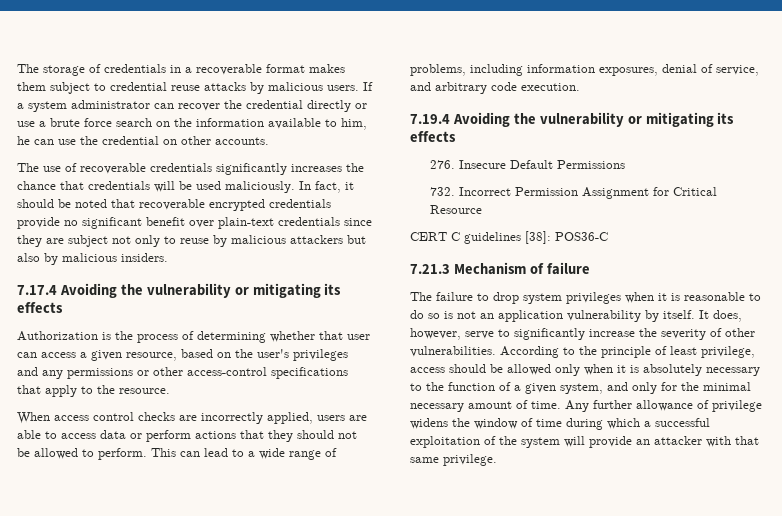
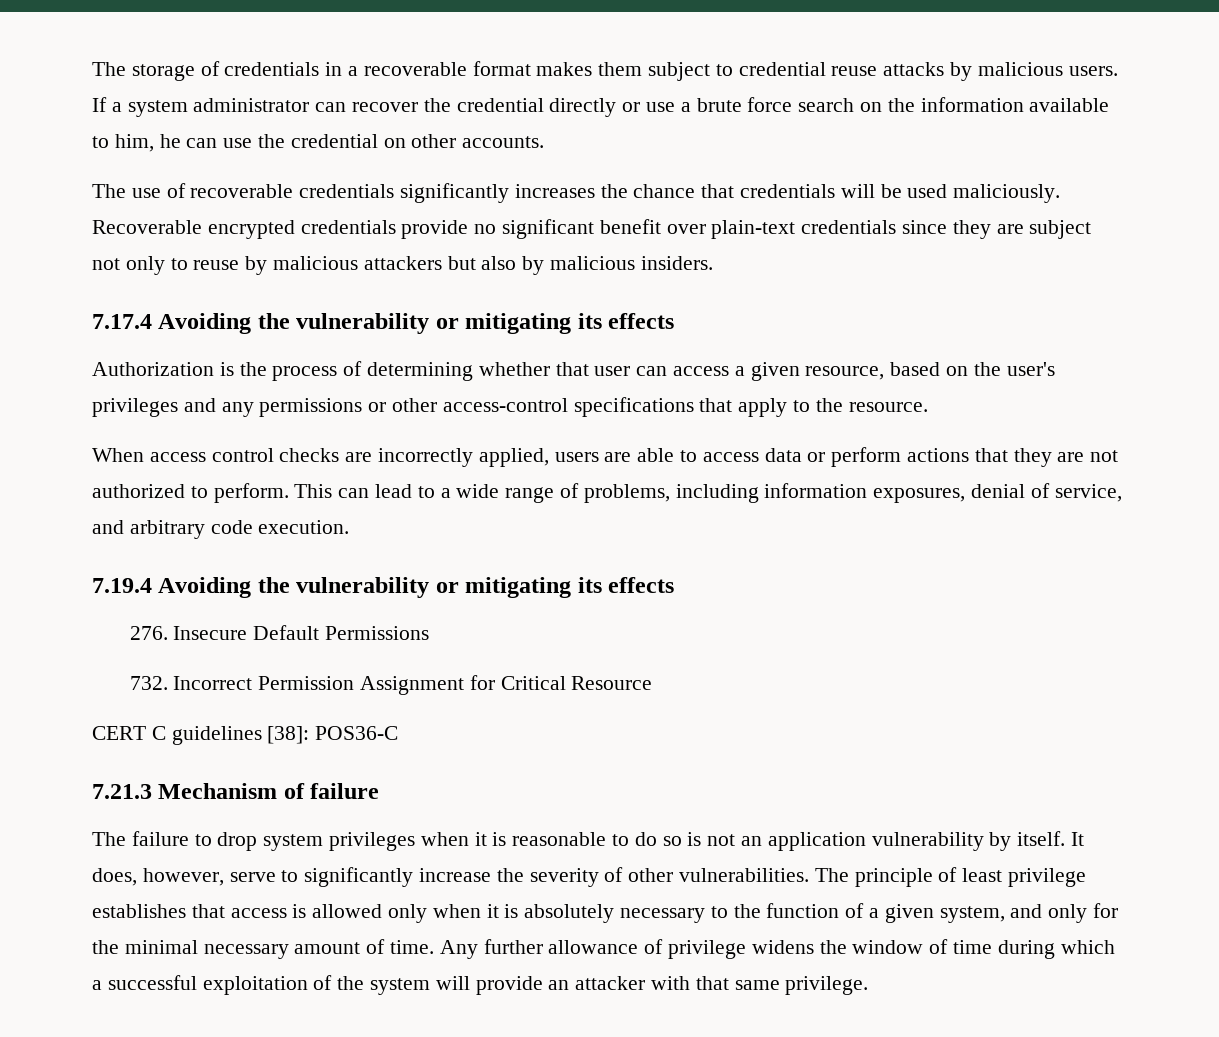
[299,181,354,193] [17,199,205,210] In fact, it should be noted that recoverable -> [92,220,202,234] Recoverable
[297,430,357,439] [17,448,78,459] should not be allowed -> [1057,450,1119,462] [92,484,185,498] are not authorized
[500,346,755,358] [410,364,503,373] According to the principle of least privilege, access should be -> [814,867,1087,887] [92,904,307,918] The principle of least privilege establishes that access is

